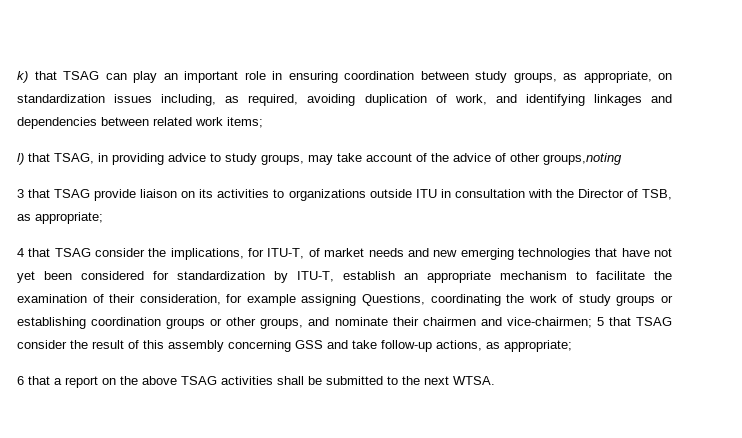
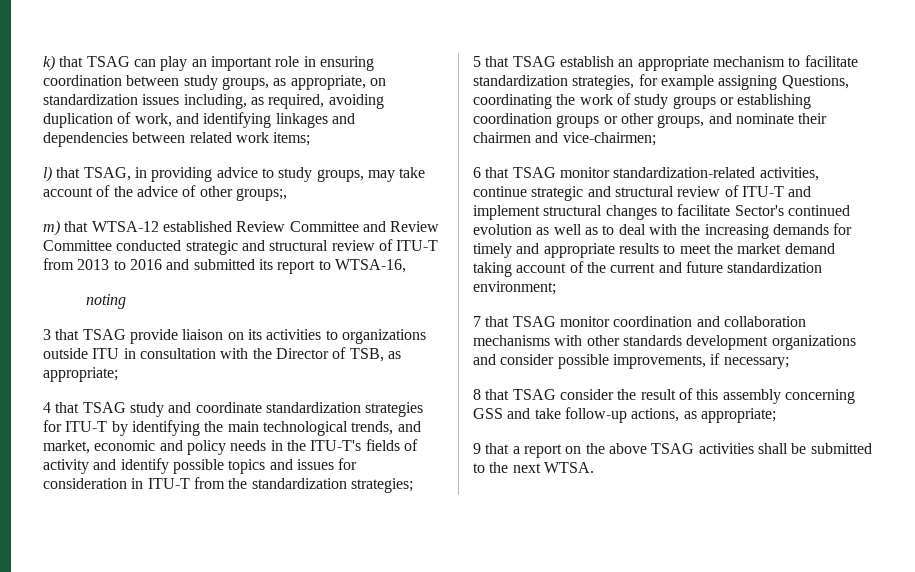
[543,153,622,165] groups,noting -> [235,188,287,201] [43,220,440,236] [43,239,439,255] [43,258,406,274] [86,294,127,309] groups;, // m) that WTSA-12 established Review Committee and Review Committee conducted strategic and structural review of ITU-T from 2013 to 2016 and submitted its report to WTSA-16, // noting
[95,248,673,260] [17,271,334,283] consider the implications, for ITU-T, of market needs and new emerging technologies that have not yet been considered for standardization by ITU-T, -> [129,402,424,417] [43,420,421,436] [43,439,418,455] [43,458,358,474] [43,477,413,493] [473,56,556,67] study and coordinate standardization strategies for ITU-T by identifying the main technological trends, and market, economic and policy needs in the ITU-T's fields of activity and identify possible topics and issues for consideration in ITU-T from the standardization strategies; // 5 that TSAG
[654,271,672,280] [17,294,221,305] the examination of their consideration, -> [473,75,635,90] standardization strategies,
[596,317,604,326] 5 -> [473,167,819,181] [473,185,812,201] [473,204,850,220] [473,223,853,239] [473,243,835,258] [473,261,823,277] [473,281,556,295] [473,316,806,327] [473,335,856,350] [473,353,789,369] [473,389,481,400] // 6 that TSAG monitor standardization-related activities, continue strategic and structural review of ITU-T and implement structural changes to facilitate Sector's continued evolution as well as to deal with the increasing demands for timely and appropriate results to meet the market demand taking account of the current and future standardization environment; // 7 that TSAG monitor coordination and collaboration mechanisms with other standards development organizations and consider possible improvements, if necessary; // 8
[17,376,24,385] 6 -> [473,443,481,454] 9

